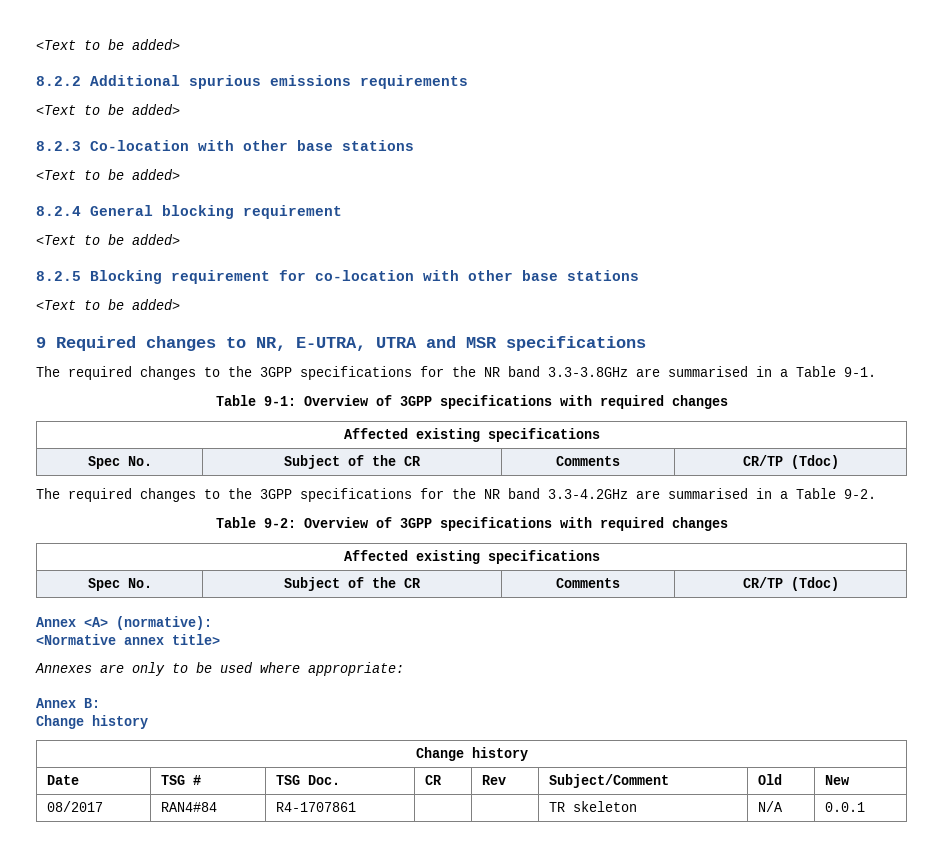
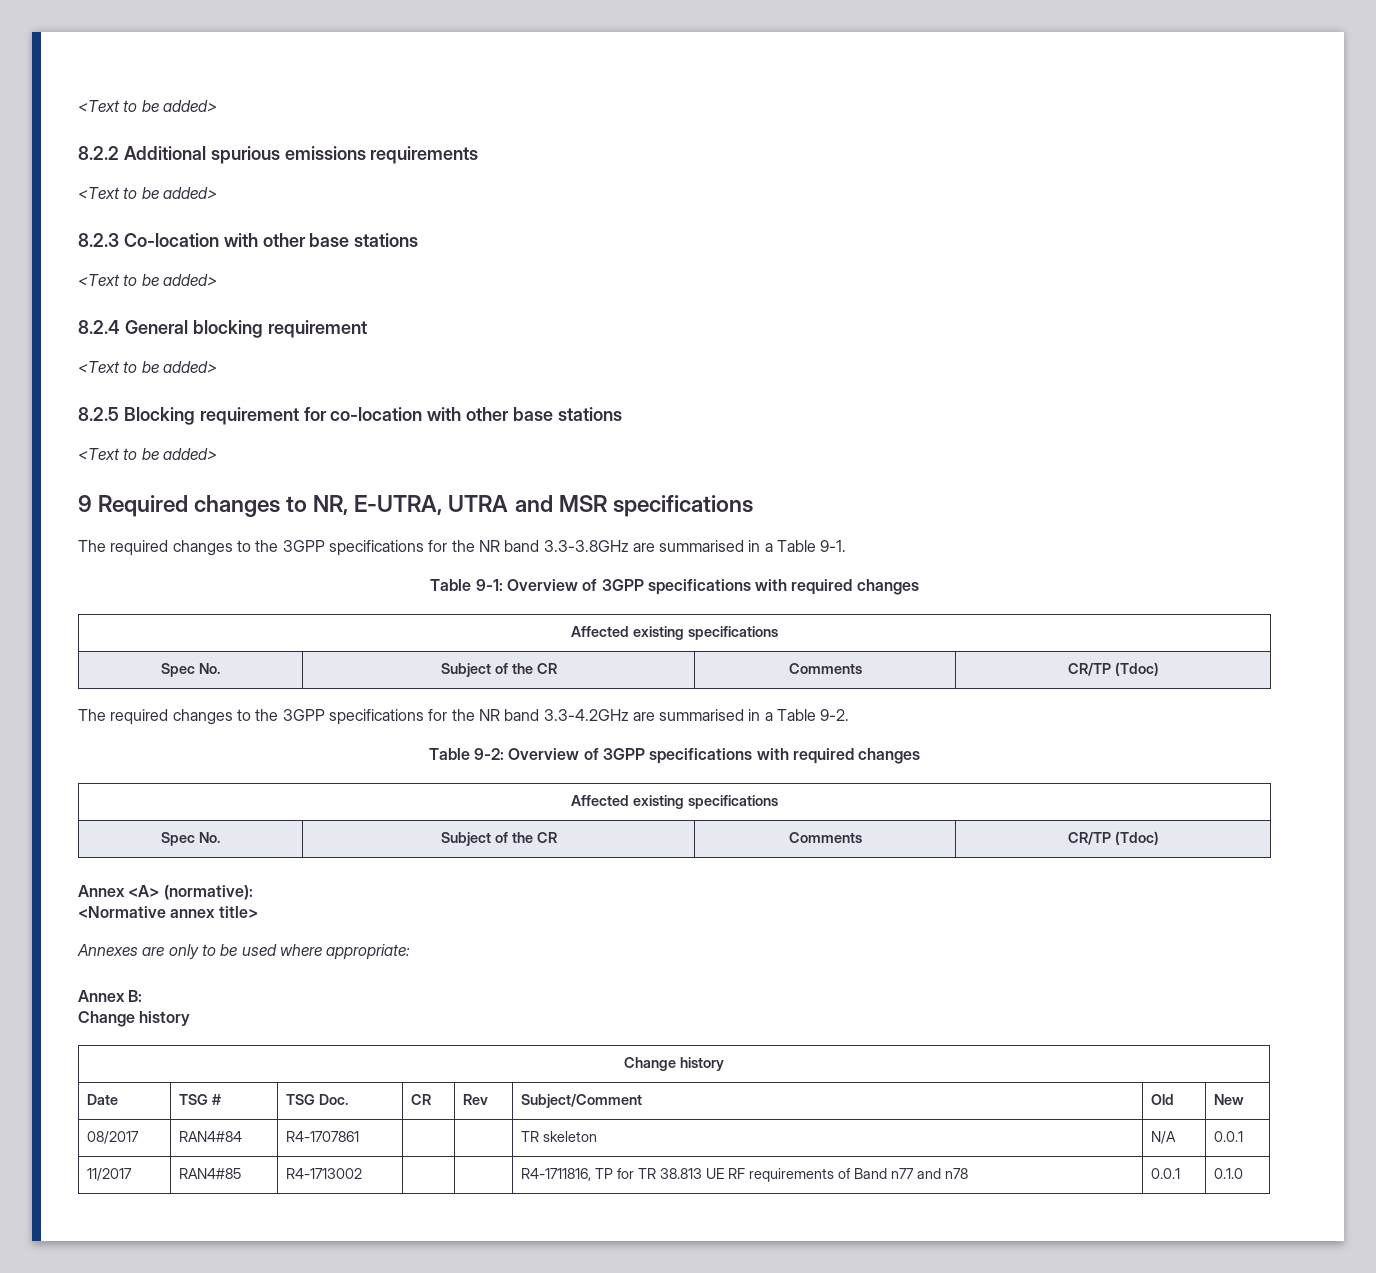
(865, 807) none -> [86,1168,132,1181] [178,1168,241,1179] [285,1168,362,1179] [520,1168,968,1182] [1150,1168,1180,1179] [1213,1168,1243,1179] // 11/2017 | RAN4#85 | R4-1713002 | | | R4-1711816, TP for TR 38.813 UE RF requirements of Band n77 and n78 | 0.0.1 | 0.1.0

